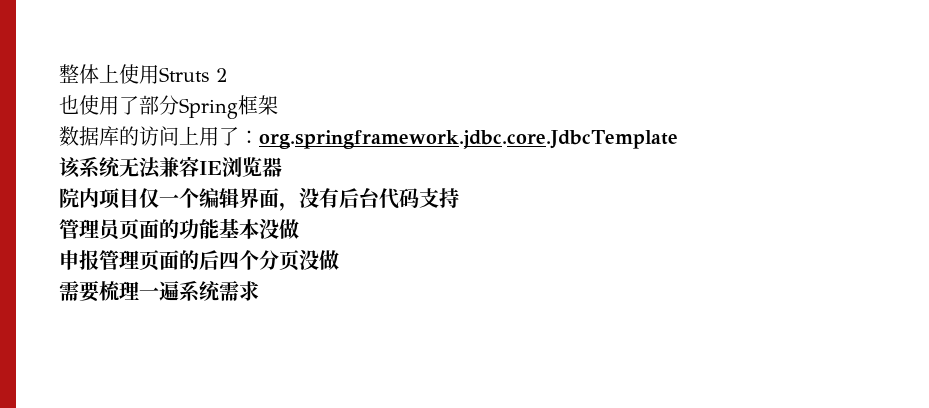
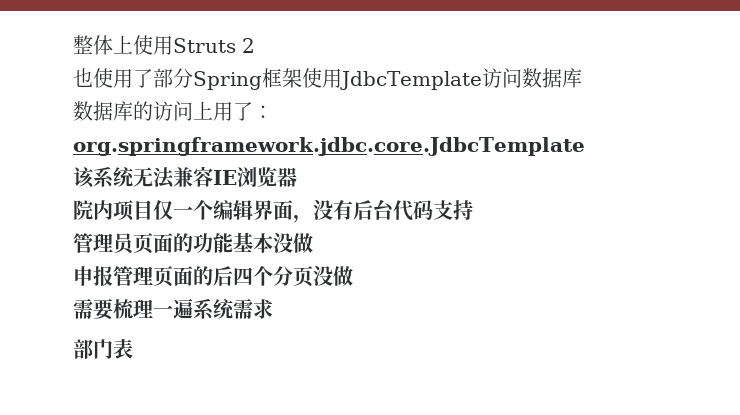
(278, 105) none -> [302,68,582,90] 使用JdbcTemplate访问数据库
(259, 291) none -> [73,339,133,359] // 部门表

